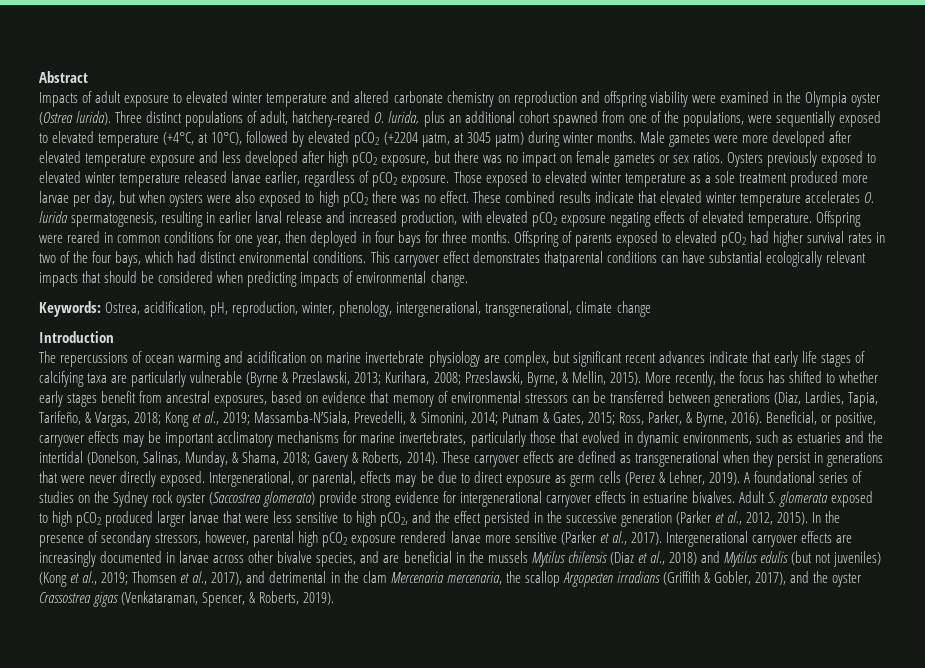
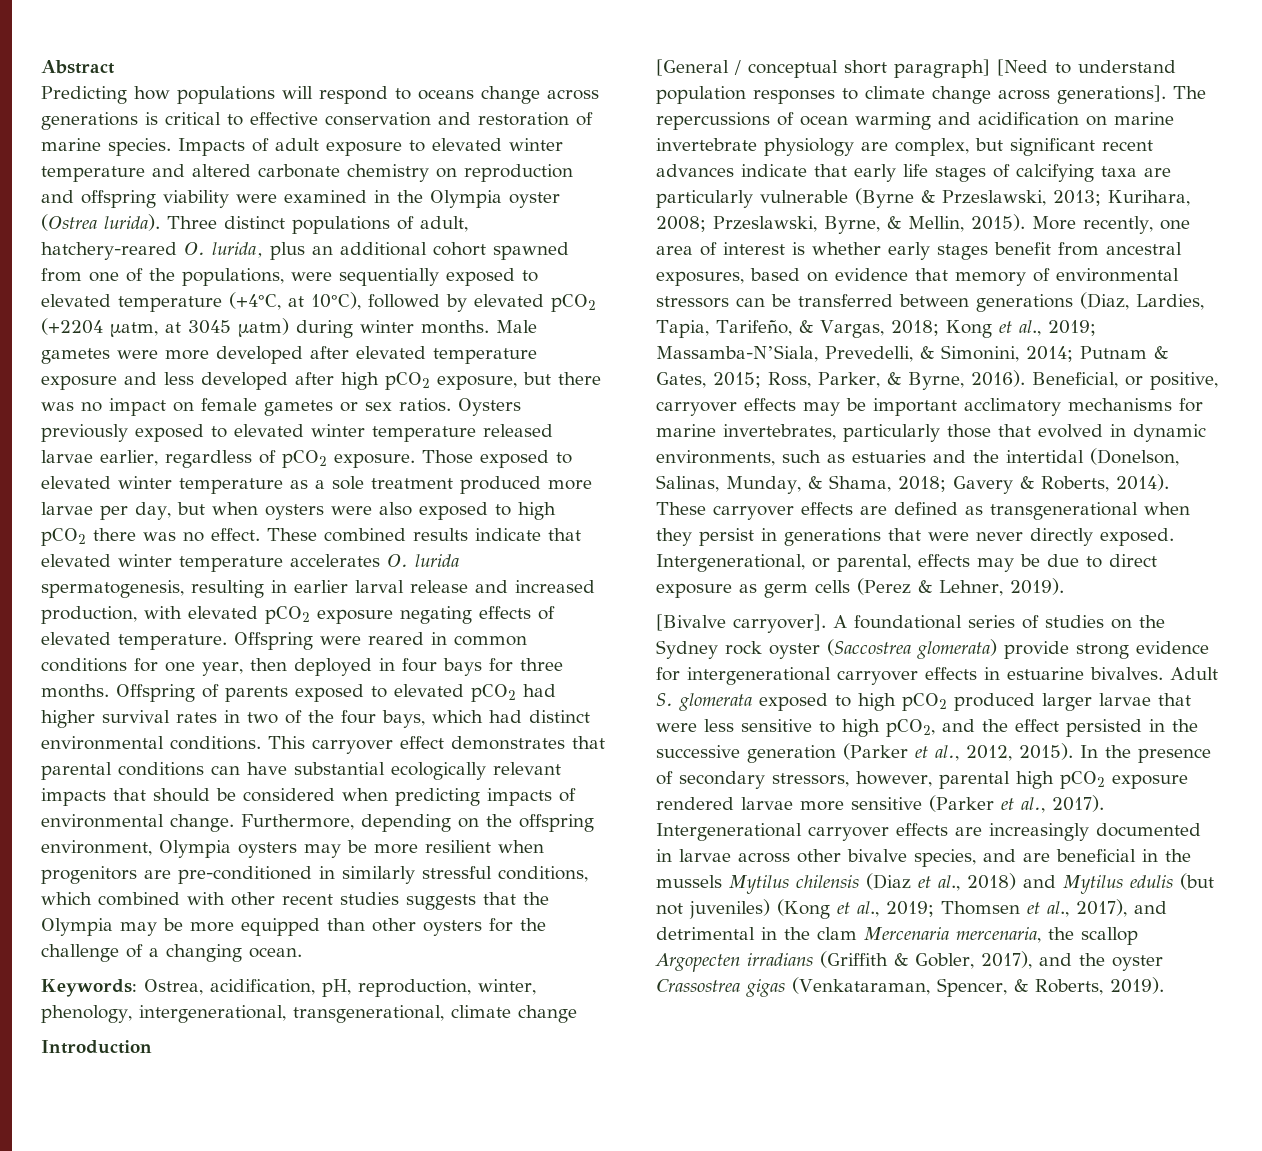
(88, 77) none -> [41,86,599,104] [41,112,593,130] [41,138,171,156] Predicting how populations will respond to oceans change across generations is critical to effective conservation and restoration of marine species.
[543,251,603,267] thatparental -> [572,736,605,749] [41,762,112,780] that parental
(468, 279) none -> [241,814,594,832] [41,840,544,858] [41,866,588,884] [41,892,549,910] [41,918,546,936] [41,944,302,962] Furthermore, depending on the offspring environment, Olympia oysters may be more resilient when progenitors are pre-conditioned in similarly stressful conditions, which combined with other recent studies suggests that the Olympia may be more equipped than other oysters for the challenge of a changing ocean.
(114, 337) none -> [656,59,1176,78] [656,85,1166,104] [General / conceptual short paragraph] [Need to understand population responses to climate change across generations].
[719,371,836,383] the focus has shifted to -> [1159,220,1190,230] [656,242,805,256] one area of interest is
(741, 478) none -> [656,614,826,633] // [Bivalve carryover].

